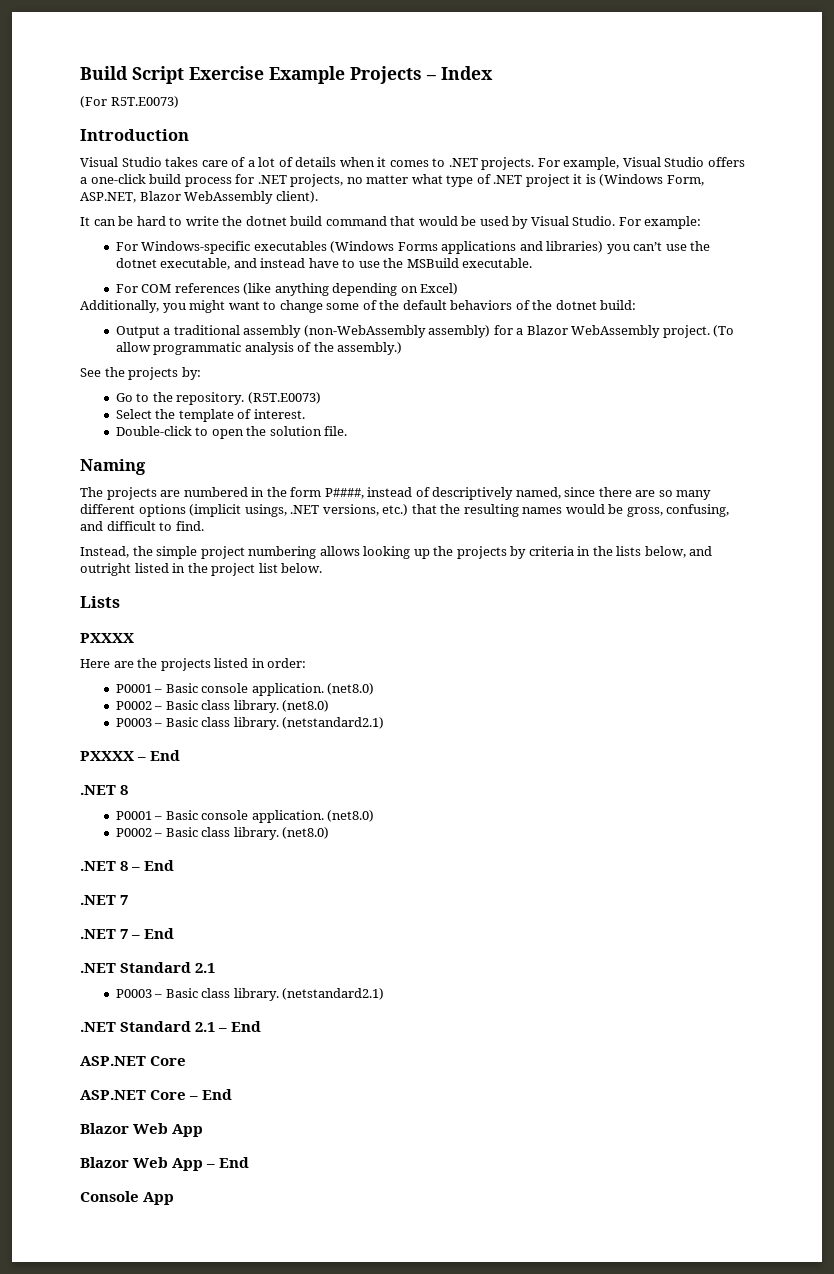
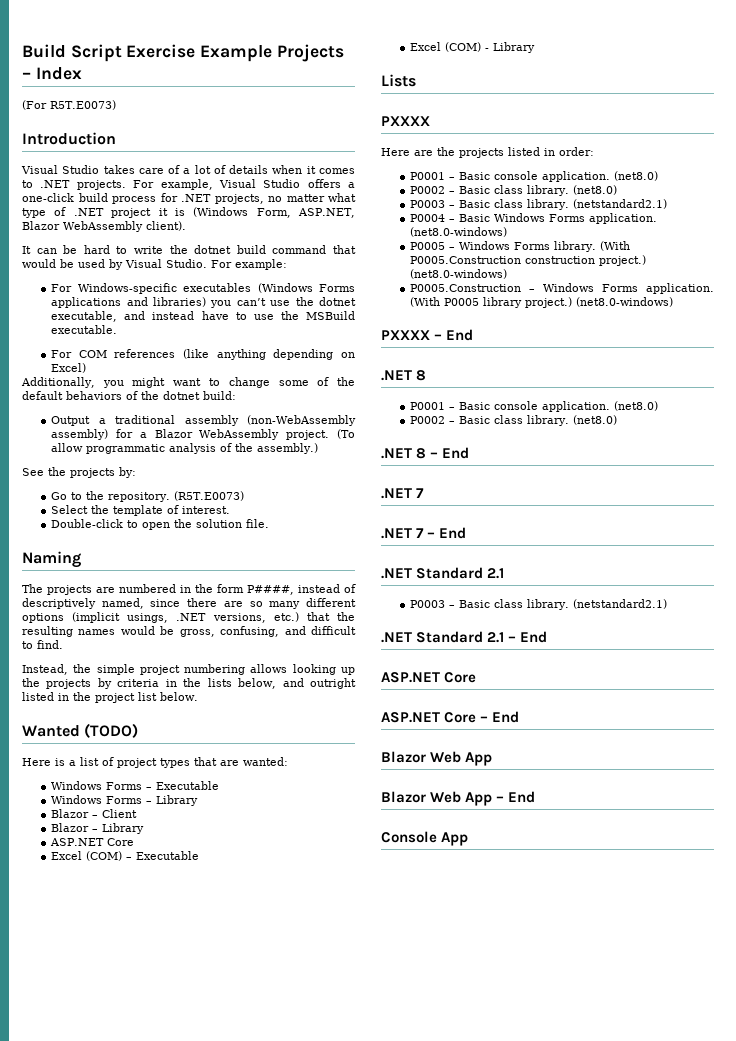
(323, 568) none -> [22,723,139,738] [22,757,288,768] [51,781,220,790] [51,795,199,806] [51,809,138,818] [51,823,145,834] [50,838,135,846] [51,851,200,861] [410,42,536,53] // Wanted (TODO) // Here is a list of project types that are wanted: // Windows Forms – Executable // Windows Forms – Library // Blazor – Client // Blazor – Library // ASP.NET Core // Excel (COM) – Executable // Excel (COM) - Library
(385, 723) none -> [410,213,658,224] [410,227,508,237] [410,241,631,252] [410,255,647,266] [410,269,508,279] [410,283,714,294] [410,297,674,308] // P0004 – Basic Windows Forms application. (net8.0-windows) // P0005 – Windows Forms library. (With P0005.Construction construction project.) (net8.0-windows) // P0005.Construction – Windows Forms application. (With P0005 library project.) (net8.0-windows)

